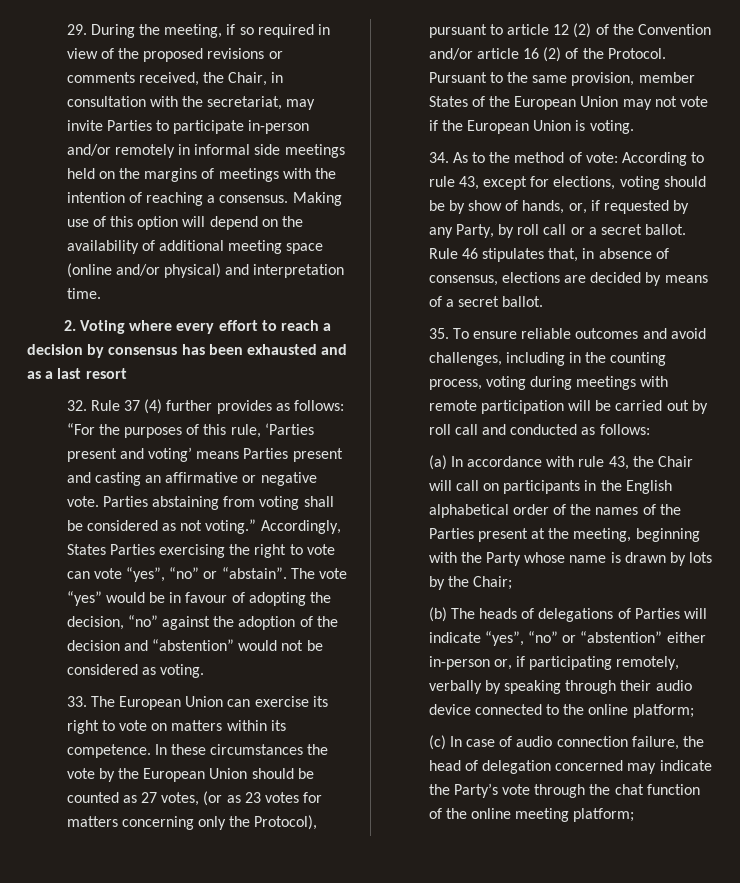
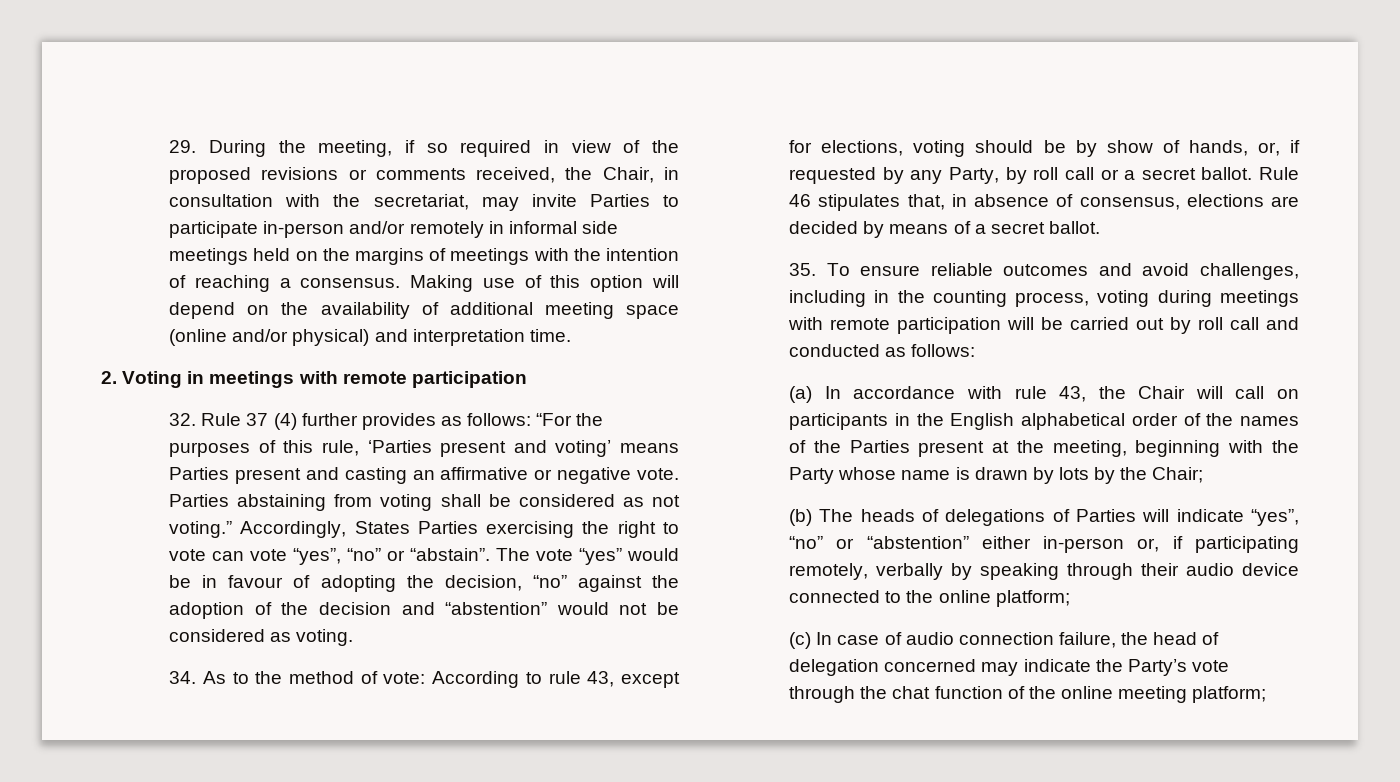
[129,320,332,334] [27,344,348,358] [27,368,127,379] where every effort to reach a decision by consensus has been exhausted and as a last resort -> [187,371,527,388] in meetings with remote participation
[66,696,328,710] [66,720,286,734] [66,744,329,758] [66,768,314,782] [66,791,323,806] [66,815,318,830] [428,23,712,38] [428,47,666,62] [428,72,695,86] [428,96,709,110] [428,120,634,134] // 33. The European Union can exercise its right to vote on matters within its competence. In these circumstances the vote by the European Union should be counted as 27 votes, (or as 23 votes for matters concerning only the Protocol), pursuant to article 12 (2) of the Convention and/or article 16 (2) of the Protocol. Pursuant to the same provision, member States of the European Union may not vote if the European Union is voting. -> (354, 637) none

